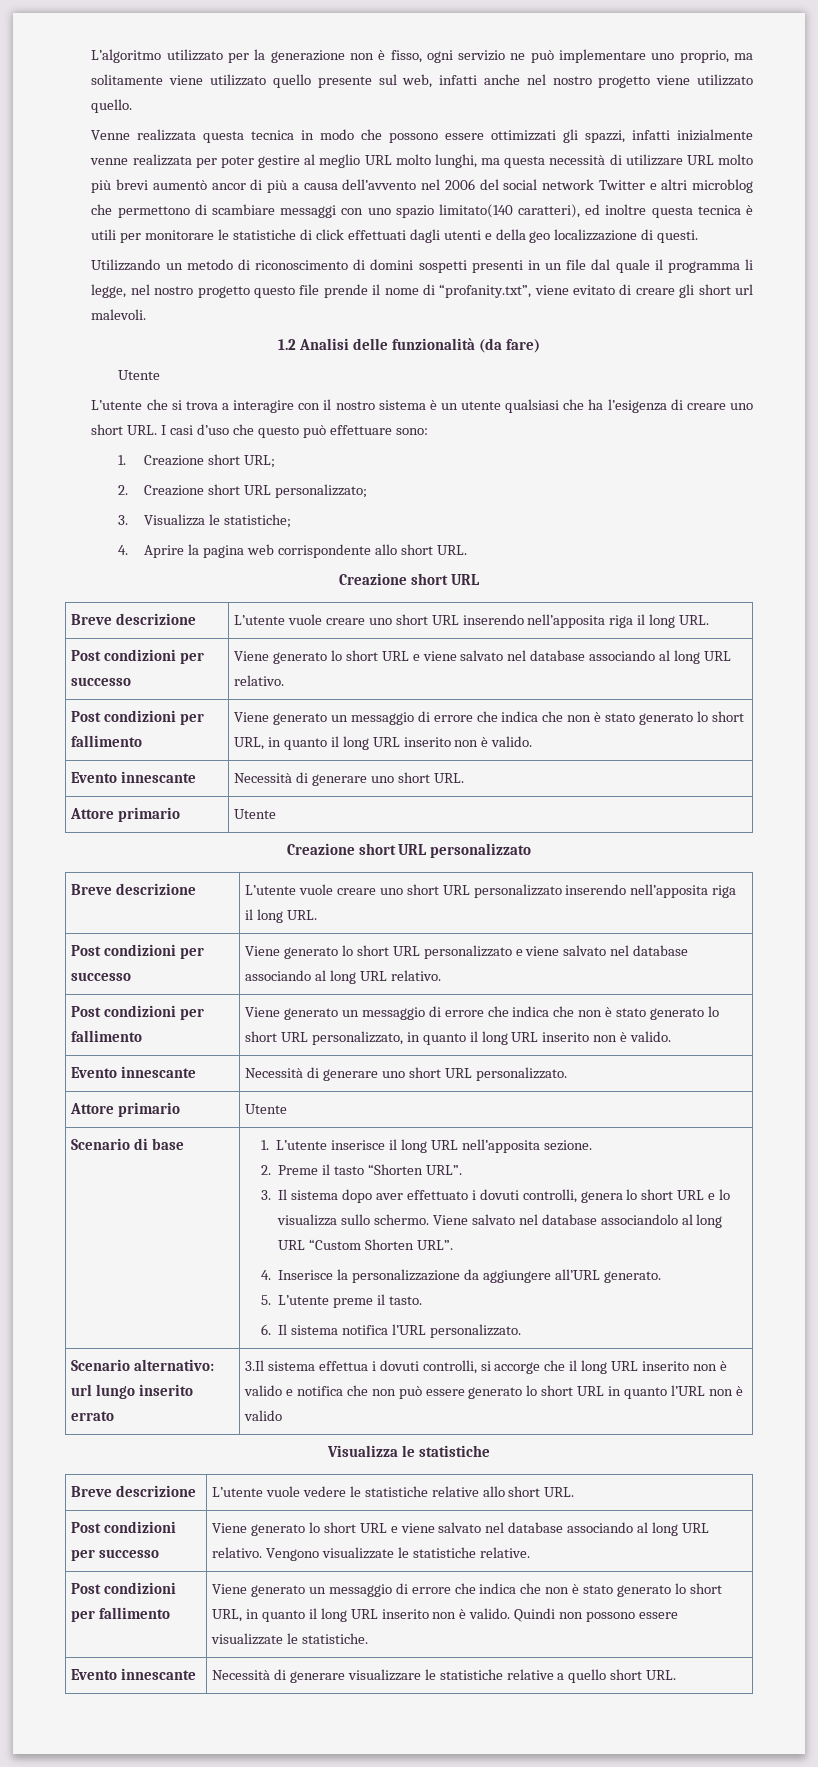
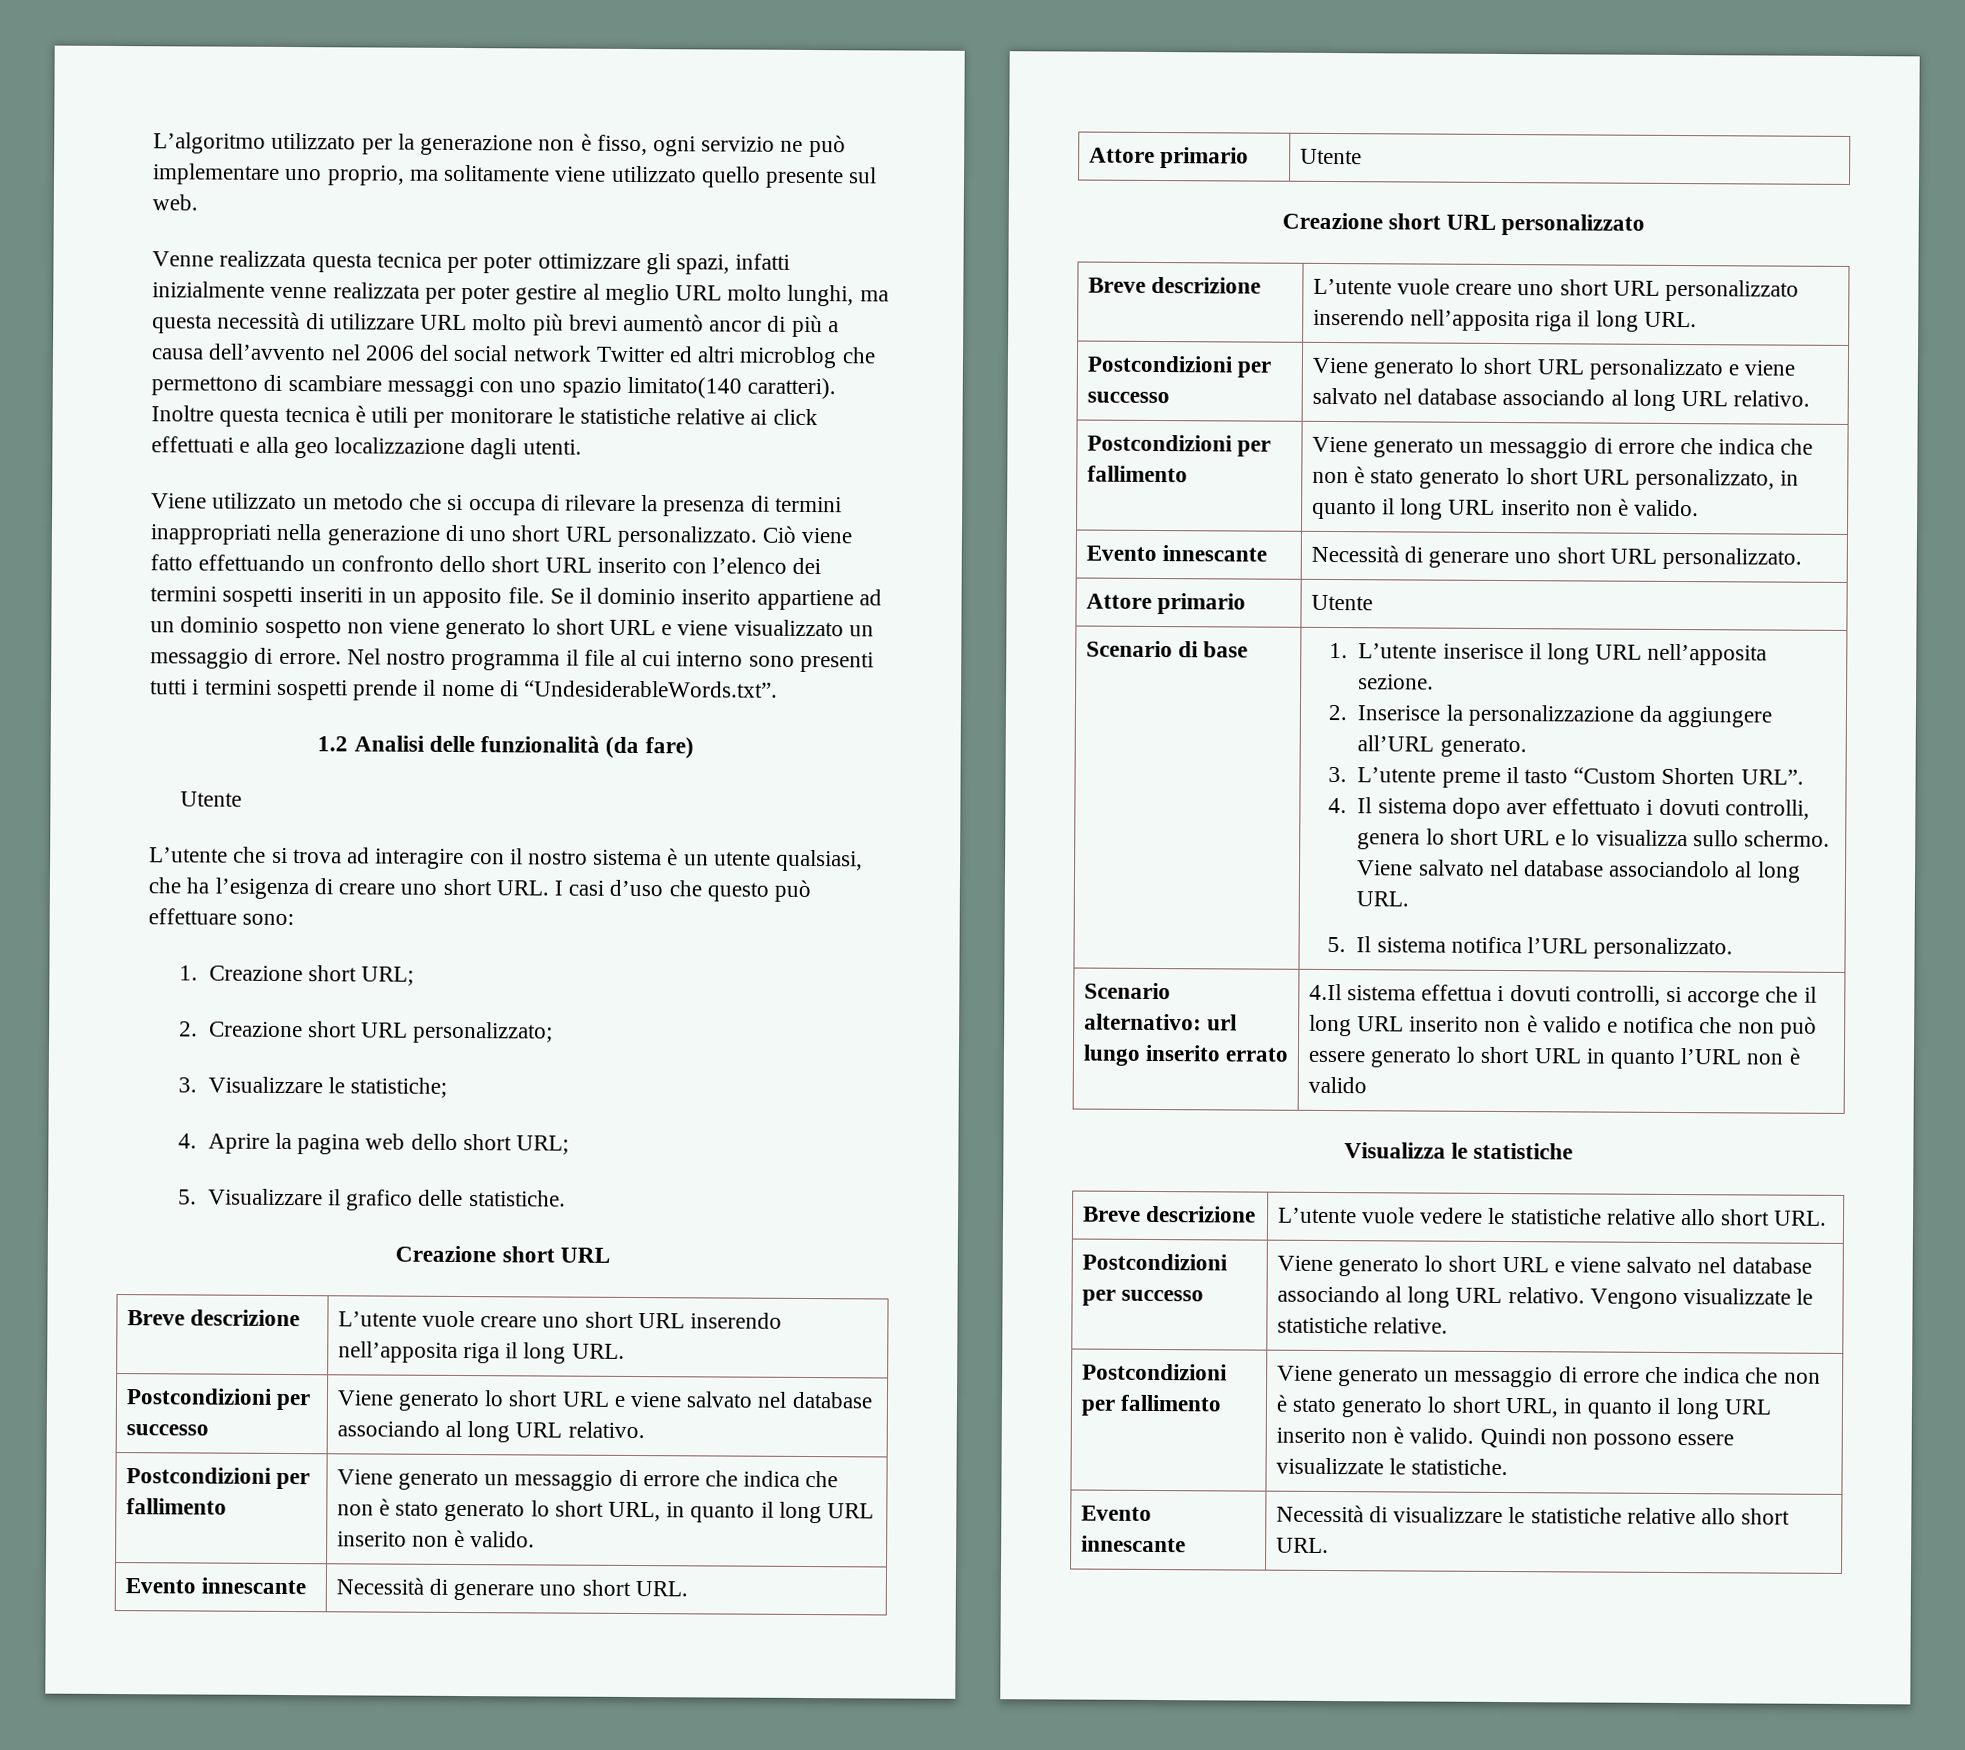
[402,74,754,88] [91,99,133,113] [91,129,626,143] web, infatti anche nel nostro progetto viene utilizzato quello. // Venne realizzata questa tecnica in modo che possono essere ottimizzati gli spazzi, -> [152,194,199,211] [152,250,730,275] web. // Venne realizzata questa tecnica per poter ottimizzare gli spazi,
[649,183,657,190] e -> [668,346,693,363] ed
[518,204,647,218] caratteri), ed inoltre -> [746,377,836,400] [151,405,215,422] caratteri). Inoltre
[300,229,699,243] [91,259,754,273] [91,284,753,298] [91,309,147,320] di click effettuati dagli utenti e della geo localizzazione di questi. // Utilizzando un metodo di riconoscimento di domini sospetti presenti in un file dal quale il programma li legge, nel nostro progetto questo file prende il nome di “profanity.txt”, viene evitato di creare gli short url malevoli. -> [676,408,818,426] [151,436,582,460] [151,492,842,517] [150,523,853,548] [150,554,822,575] [150,586,882,611] [150,616,874,640] [150,647,874,673] [150,679,778,701] relative ai click effettuati e alla geo localizzazione dagli utenti. // Viene utilizzato un metodo che si occupa di rilevare la presenza di termini inappropriati nella generazione di uno short URL personalizzato. Ciò viene fatto effettuando un confronto dello short URL inserito con l’elenco dei termini sospetti inseriti in un apposito file. Se il dominio inserito appartiene ad un dominio sospetto non viene generato lo short URL e viene visualizzato un messaggio di errore. Nel nostro programma il file al cui interno sono presenti tutti i termini sospetti prende il nome di “UndesiderableWords.txt”.
[221,403,229,410] a -> [347,847,371,864] ad
[505,399,560,413] qualsiasi -> [776,849,864,872] qualsiasi,
[144,514,206,526] Visualizza -> [207,1076,323,1094] Visualizzare
[277,544,467,558] corrispondente allo short URL. -> [410,1133,570,1155] [177,1188,566,1211] dello short URL; // 5. Visualizzare il grafico delle statistiche.
[71,649,176,661] Post condizioni -> [125,1388,273,1405] Postcondizioni
[71,710,176,722] Post condizioni -> [125,1467,272,1484] Postcondizioni
[71,944,176,956] Post condizioni -> [1086,355,1233,373] Postcondizioni
[71,1005,176,1017] Post condizioni -> [1086,434,1233,452] Postcondizioni
[278,1164,462,1175] [260,1190,271,1200] Preme il tasto “Shorten URL”. // 3. -> [1357,704,1773,728] [1357,735,1527,758] [1327,766,1804,788] [1327,797,1347,814] Inserisce la personalizzazione da aggiungere all’URL generato. // 3. L’utente preme il tasto “Custom Shorten URL”. // 4.
[278,1239,453,1250] [260,1269,661,1283] [260,1294,422,1308] [260,1324,271,1335] URL “Custom Shorten URL”. // 4. Inserisce la personalizzazione da aggiungere all’URL generato. // 5. L’utente preme il tasto. // 6. -> [1356,891,1410,907] [1326,936,1346,953] URL. // 5.
[245,1360,265,1371] 3.Il -> [1308,983,1342,1001] 4.Il
[71,1521,176,1533] Post condizioni -> [1081,1253,1228,1271] Postcondizioni
[71,1582,176,1594] Post condizioni -> [1081,1363,1228,1381] Postcondizioni
[289,1671,345,1683] generare -> (1388, 1514) none
[557,1669,607,1683] a quello -> [1700,1508,1736,1525] allo

